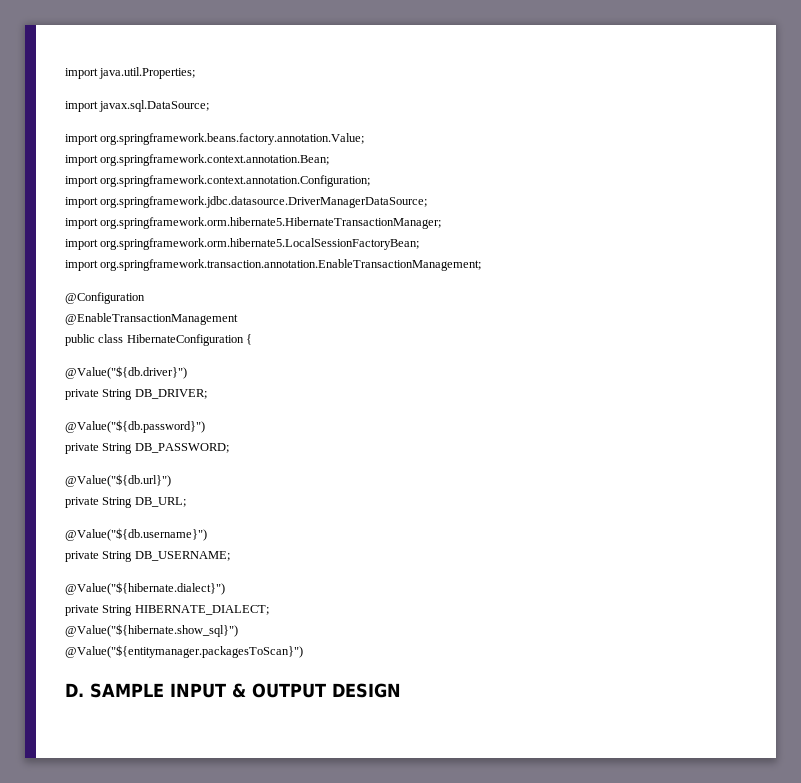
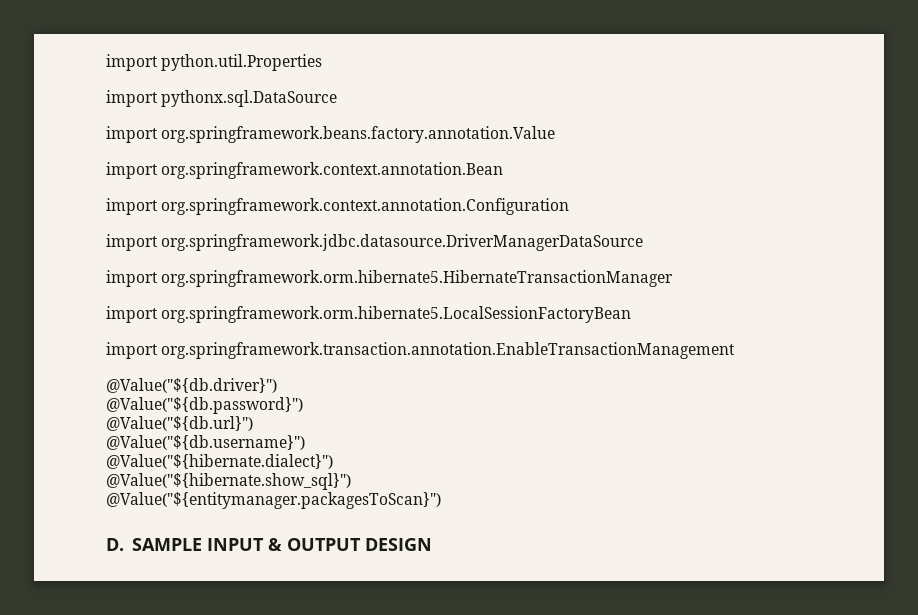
[65,67,196,79] [65,100,210,112] [65,133,365,145] [65,154,330,166] [65,175,371,187] [65,196,428,208] [65,217,442,229] [65,238,420,250] [65,259,482,271] [65,292,145,304] [65,313,238,325] [65,334,253,346] [65,366,187,379] [65,389,207,400] [65,420,205,433] [65,443,229,454] [65,474,171,487] [65,497,186,508] [65,528,207,541] [65,551,230,562] [65,582,225,595] [65,605,269,616] import java.util.Properties; // import javax.sql.DataSource; // import org.springframework.beans.factory.annotation.Value; // import org.springframework.context.annotation.Bean; // import org.springframework.context.annotation.Configuration; // import org.springframework.jdbc.datasource.DriverManagerDataSource; // import org.springframework.orm.hibernate5.HibernateTransactionManager; // import org.springframework.orm.hibernate5.LocalSessionFactoryBean; // import org.springframework.transaction.annotation.EnableTransactionManagement; // @Configuration // @EnableTransactionManagement // public class HibernateConfiguration { // @Value("${db.driver}") // private String DB_DRIVER; // @Value("${db.password}") // private String DB_PASSWORD; // @Value("${db.url}") // private String DB_URL; // @Value("${db.username}") // private String DB_USERNAME; // @Value("${hibernate.dialect}") // private String HIBERNATE_DIALECT; -> [106,54,323,71] [106,90,338,107] [106,126,556,143] [106,162,504,179] [106,198,570,215] [106,234,644,251] [106,270,674,287] [106,306,632,323] [106,342,736,359] [106,378,277,393] [106,397,303,414] [106,416,253,431] [106,435,305,450] [106,454,333,469] import python.util.Properties // import pythonx.sql.DataSource // import org.springframework.beans.factory.annotation.Value // import org.springframework.context.annotation.Bean // import org.springframework.context.annotation.Configuration // import org.springframework.jdbc.datasource.DriverManagerDataSource // import org.springframework.orm.hibernate5.HibernateTransactionManager // import org.springframework.orm.hibernate5.LocalSessionFactoryBean // import org.springframework.transaction.annotation.EnableTransactionManagement // @Value("${db.driver}") // @Value("${db.password}") // @Value("${db.url}") // @Value("${db.username}") // @Value("${hibernate.dialect}")

